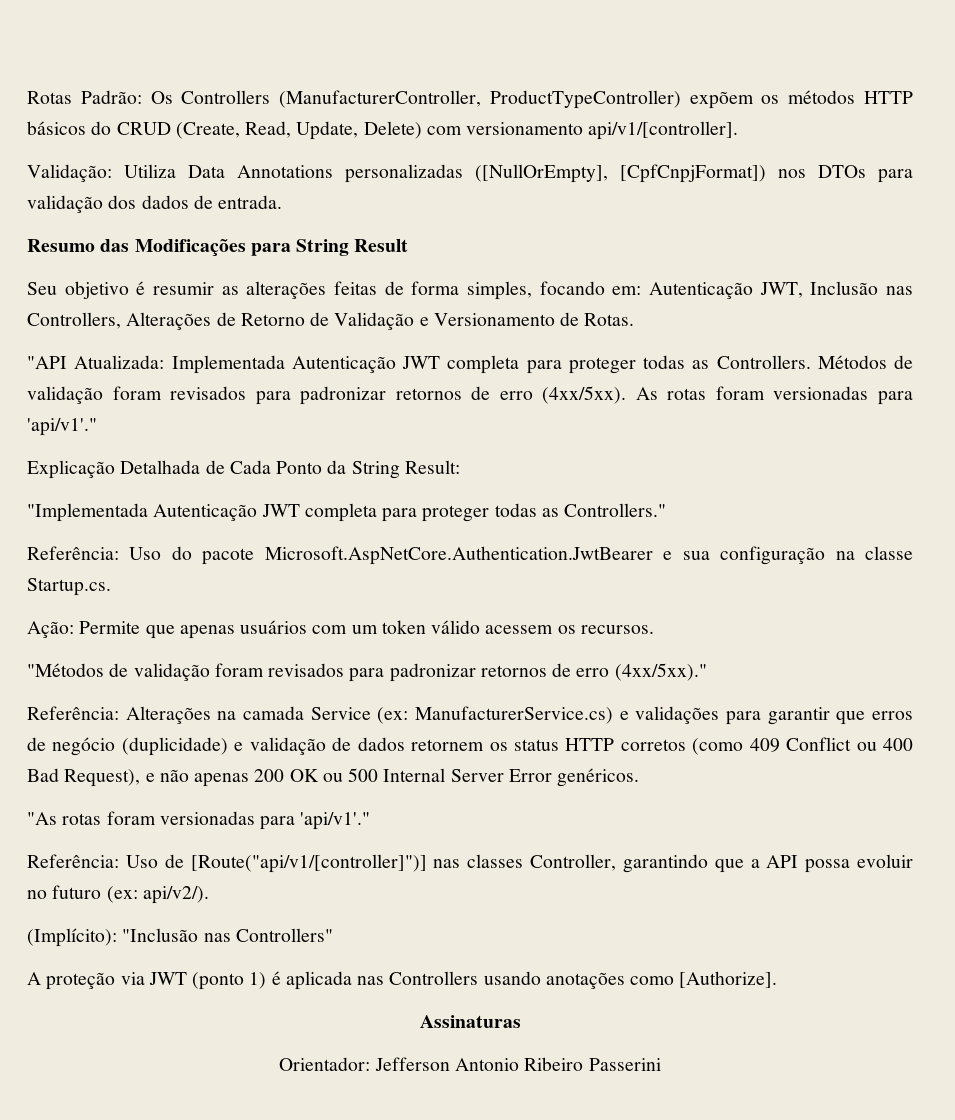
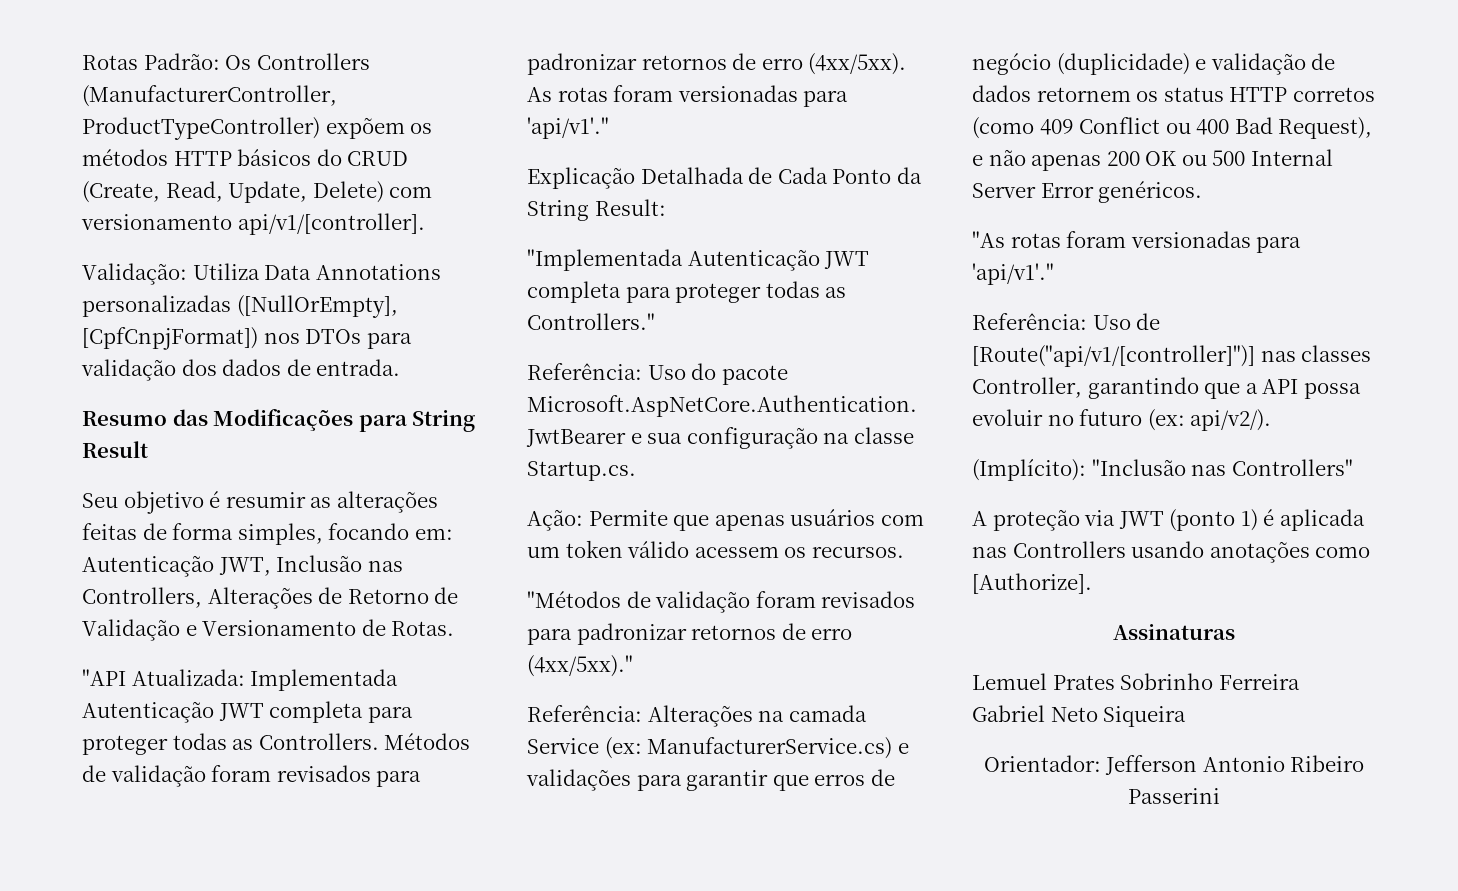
(521, 1021) none -> [972,673,1300,690] [972,705,1187,727] // Lemuel Prates Sobrinho Ferreira Gabriel Neto Siqueira

